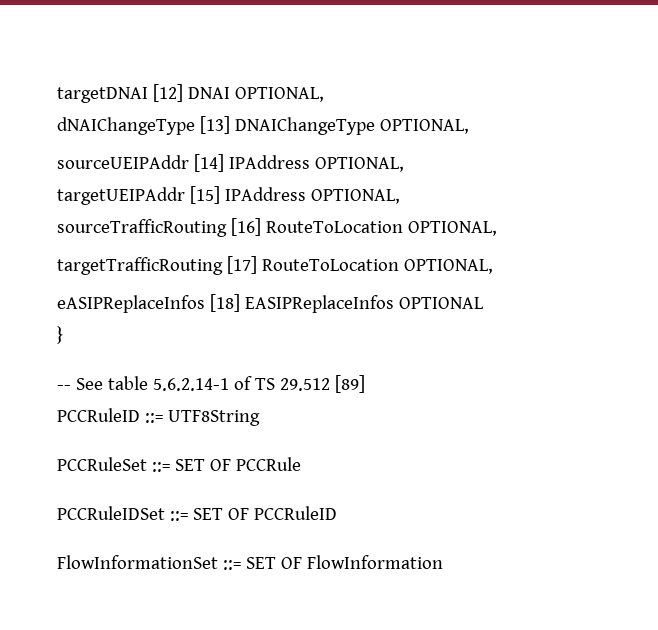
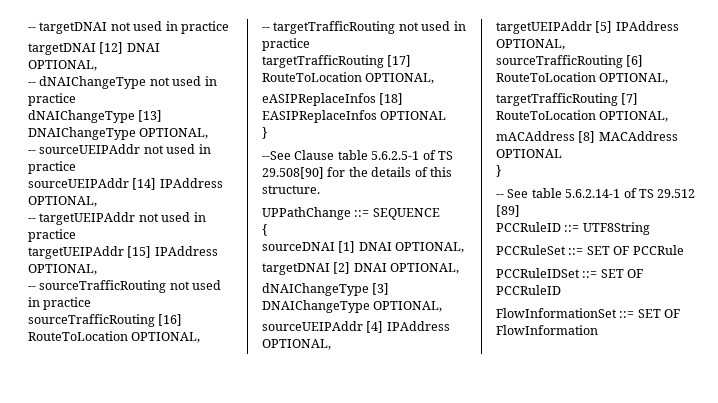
[57,84,324,103] [57,116,469,135] [57,154,404,172] [57,186,400,205] [57,218,497,237] targetDNAI [12] DNAI OPTIONAL, // dNAIChangeType [13] DNAIChangeType OPTIONAL, // sourceUEIPAddr [14] IPAddress OPTIONAL, // targetUEIPAddr [15] IPAddress OPTIONAL, // sourceTrafficRouting [16] RouteToLocation OPTIONAL, -> [28,21,229,34] [28,42,160,55] [28,60,97,71] [28,76,217,89] [28,93,76,106] [28,110,163,123] [28,127,209,140] [28,144,211,154] [28,161,76,174] [28,178,223,190] [28,196,97,207] [28,212,206,225] [28,229,76,242] [28,246,218,259] [28,264,97,275] [28,280,222,293] [28,297,92,310] [28,314,183,327] [28,331,201,343] [262,21,466,34] [262,38,310,51] -- targetDNAI not used in practice // targetDNAI [12] DNAI OPTIONAL, // -- dNAIChangeType not used in practice // dNAIChangeType [13] DNAIChangeType OPTIONAL, // -- sourceUEIPAddr not used in practice // sourceUEIPAddr [14] IPAddress OPTIONAL, // -- targetUEIPAddr not used in practice // targetUEIPAddr [15] IPAddress OPTIONAL, // -- sourceTrafficRouting not used in practice // sourceTrafficRouting [16] RouteToLocation OPTIONAL, // -- targetTrafficRouting not used in practice
(63, 335) none -> [262,150,453,160] [262,167,452,179] [262,185,320,194] [262,207,440,220] [262,224,267,236] [262,241,465,253] [262,262,460,275] [262,283,390,296] [262,300,443,313] [262,321,450,333] [262,339,331,350] [496,21,679,34] [496,39,565,50] [496,55,644,68] [496,72,669,84] [496,93,639,106] [496,110,669,122] [496,131,678,143] [496,149,562,158] [496,165,501,177] // --See Clause table 5.6.2.5-1 of TS 29.508[90] for the details of this structure. // UPPathChange ::= SEQUENCE // { // sourceDNAI [1] DNAI OPTIONAL, // targetDNAI [2] DNAI OPTIONAL, // dNAIChangeType [3] DNAIChangeType OPTIONAL, // sourceUEIPAddr [4] IPAddress OPTIONAL, // targetUEIPAddr [5] IPAddress OPTIONAL, // sourceTrafficRouting [6] RouteToLocation OPTIONAL, // targetTrafficRouting [7] RouteToLocation OPTIONAL, // mACAddress [8] MACAddress OPTIONAL // }

